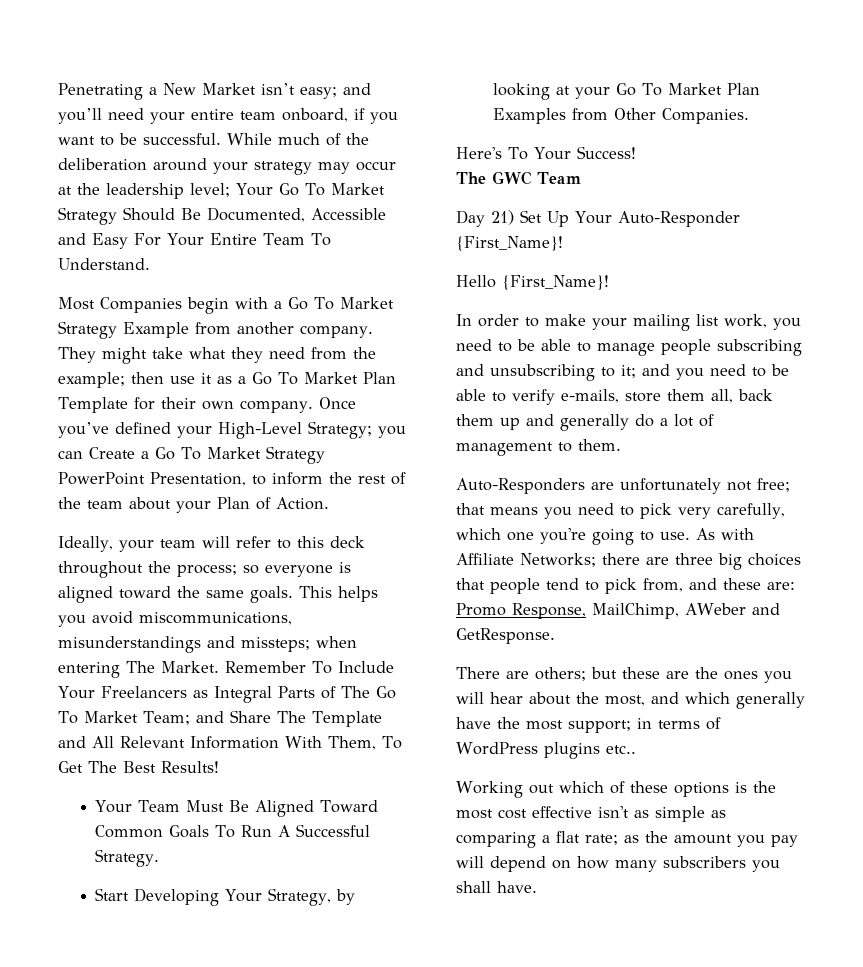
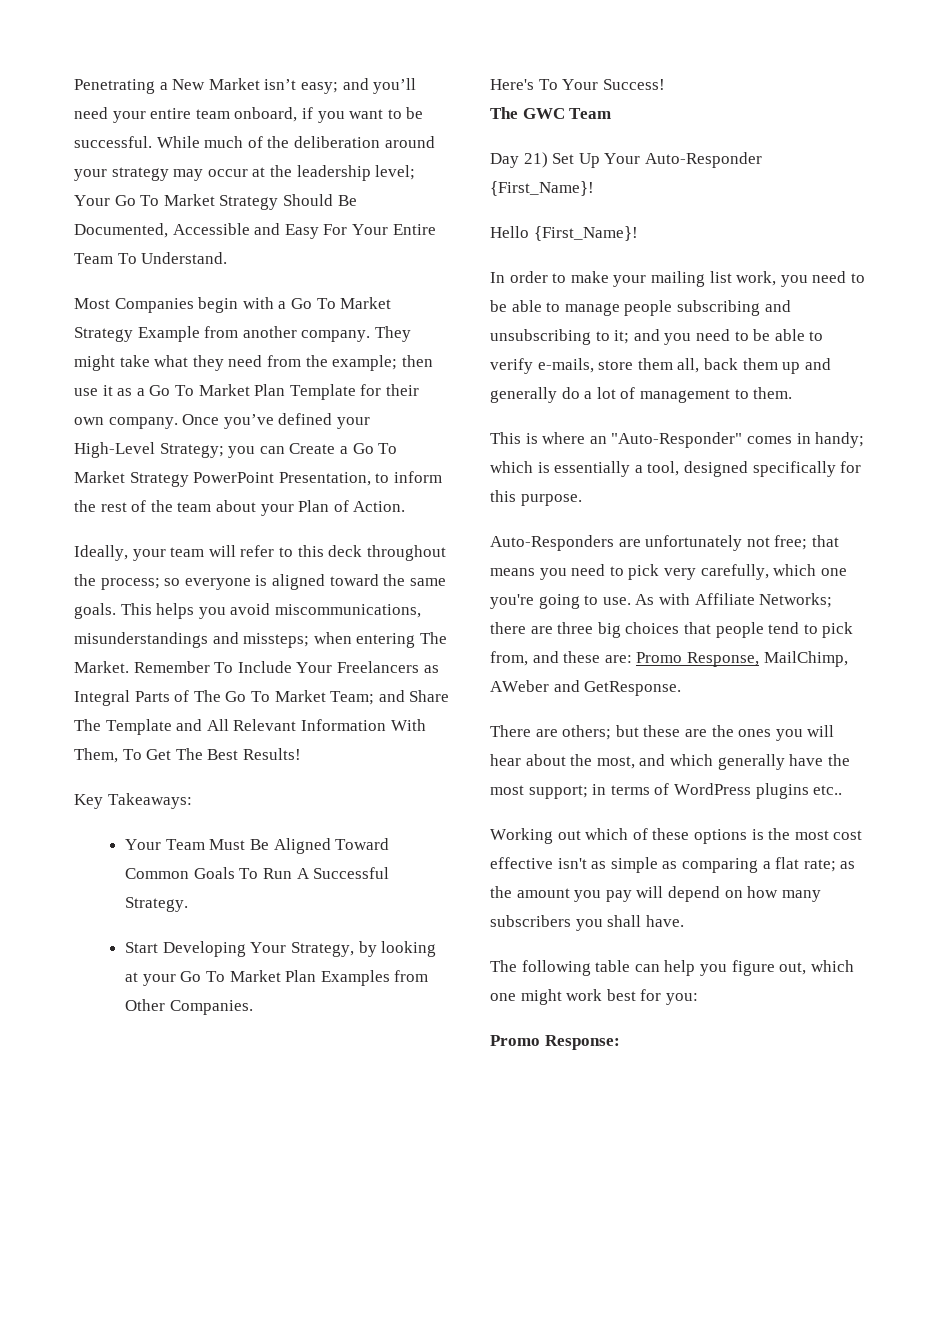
(219, 767) none -> [74,793,192,809] // Key Takeaways:
(621, 445) none -> [490,432,865,448] [490,461,862,477] [490,490,582,506] // This is where an "Auto-Responder" comes in handy; which is essentially a tool, designed specifically for this purpose.
(537, 887) none -> [490,960,854,976] [490,989,698,1005] [490,1035,620,1050] // The following table can help you figure out, which one might work best for you: // Promo Response:

